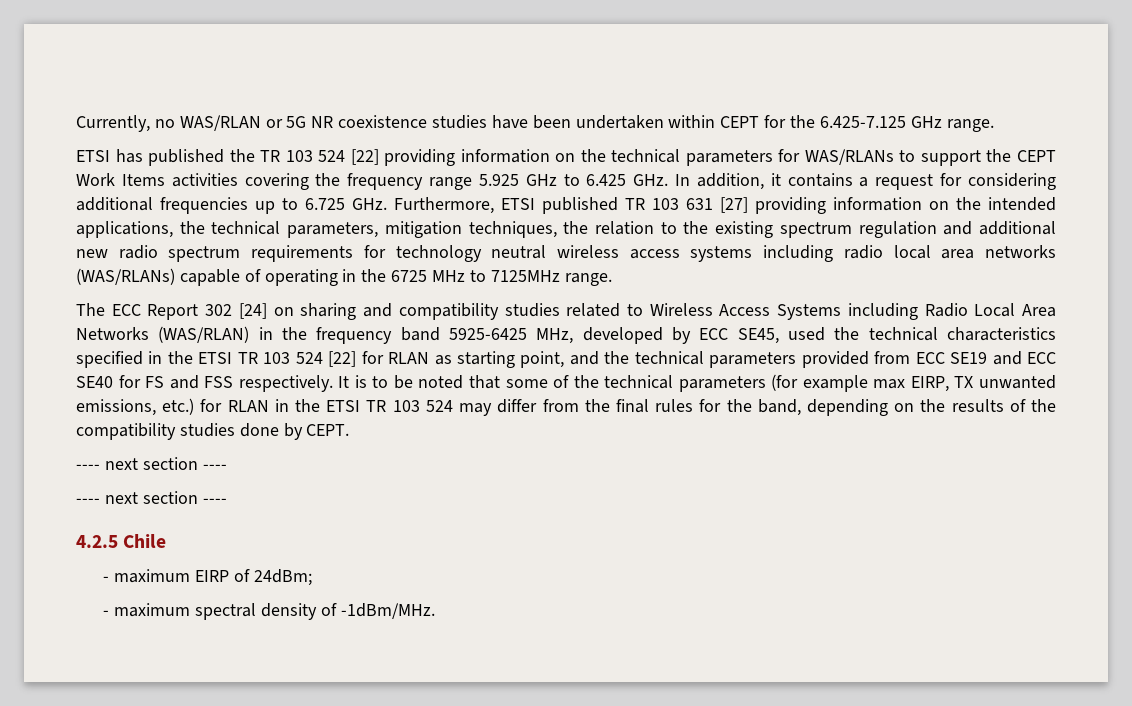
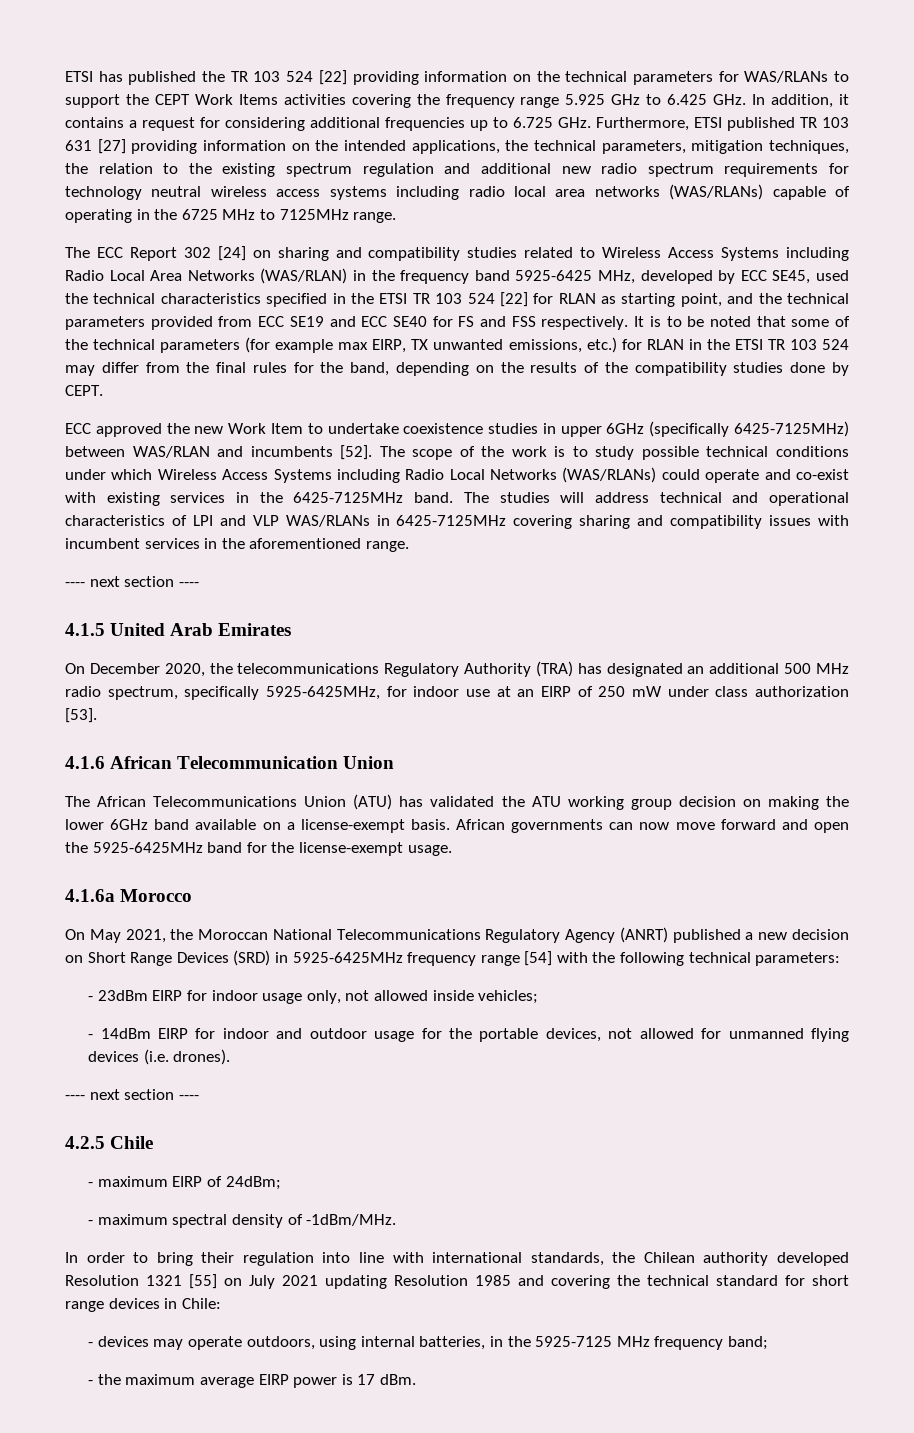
[76,115,994,132] Currently, no WAS/RLAN or 5G NR coexistence studies have been undertaken within CEPT for the 6.425-7.125 GHz range. // -> (65, 76) none
[76,457,227,470] ---- next section ---- -> [65,421,850,437] [65,445,849,460] [65,467,849,483] [65,492,849,506] [65,515,849,529] [65,538,409,552] [65,576,199,587] [65,623,292,636] [65,661,849,677] [65,686,849,700] [65,708,97,723] [65,756,395,769] [65,794,849,810] [65,819,849,833] [65,842,452,856] [65,889,193,902] [65,927,849,943] [65,950,841,966] [88,990,539,1004] [88,1028,849,1042] [88,1049,231,1065] ECC approved the new Work Item to undertake coexistence studies in upper 6GHz (specifically 6425-7125MHz) between WAS/RLAN and incumbents [52]. The scope of the work is to study possible technical conditions under which Wireless Access Systems including Radio Local Networks (WAS/RLANs) could operate and co-exist with existing services in the 6425-7125MHz band. The studies will address technical and operational characteristics of LPI and VLP WAS/RLANs in 6425-7125MHz covering sharing and compatibility issues with incumbent services in the aforementioned range. // ---- next section ---- // 4.1.5 United Arab Emirates // On December 2020, the telecommunications Regulatory Authority (TRA) has designated an additional 500 MHz radio spectrum, specifically 5925-6425MHz, for indoor use at an EIRP of 250 mW under class authorization [53]. // 4.1.6 African Telecommunication Union // The African Telecommunications Union (ATU) has validated the ATU working group decision on making the lower 6GHz band available on a license-exempt basis. African governments can now move forward and open the 5925-6425MHz band for the license-exempt usage. // 4.1.6a Morocco // On May 2021, the Moroccan National Telecommunications Regulatory Agency (ANRT) published a new decision on Short Range Devices (SRD) in 5925-6425MHz frequency range [54] with the following technical parameters: // - 23dBm EIRP for indoor usage only, not allowed inside vehicles; // - 14dBm EIRP for indoor and outdoor usage for the portable devices, not allowed for unmanned flying devices (i.e. drones).
(435, 611) none -> [65,1252,849,1266] [65,1274,849,1289] [65,1298,221,1312] [88,1336,768,1350] [88,1374,416,1388] // In order to bring their regulation into line with international standards, the Chilean authority developed Resolution 1321 [55] on July 2021 updating Resolution 1985 and covering the technical standard for short range devices in Chile: // - devices may operate outdoors, using internal batteries, in the 5925-7125 MHz frequency band; // - the maximum average EIRP power is 17 dBm.

